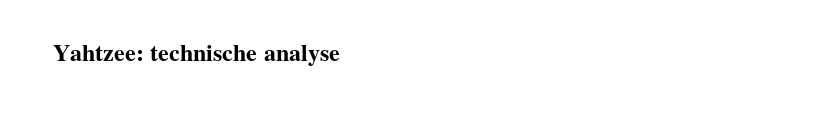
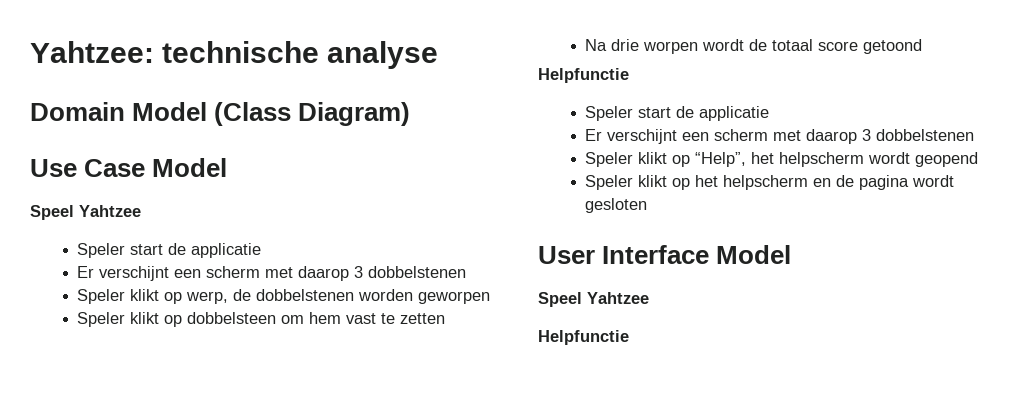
(340, 55) none -> [30,102,411,126] [30,158,228,177] [30,205,141,220] [77,243,262,258] [77,266,467,281] [77,289,491,304] [77,312,446,327] [585,39,923,54] [538,68,629,83] [585,106,770,121] [585,129,975,144] [585,152,979,167] [585,175,955,190] [585,198,648,213] [538,245,792,264] [538,292,649,307] [538,330,629,345] // Domain Model (Class Diagram) // Use Case Model // Speel Yahtzee // Speler start de applicatie // Er verschijnt een scherm met daarop 3 dobbelstenen // Speler klikt op werp, de dobbelstenen worden geworpen // Speler klikt op dobbelsteen om hem vast te zetten // Na drie worpen wordt de totaal score getoond // Helpfunctie // Speler start de applicatie // Er verschijnt een scherm met daarop 3 dobbelstenen // Speler klikt op “Help”, het helpscherm wordt geopend // Speler klikt op het helpscherm en de pagina wordt gesloten // User Interface Model // Speel Yahtzee // Helpfunctie

